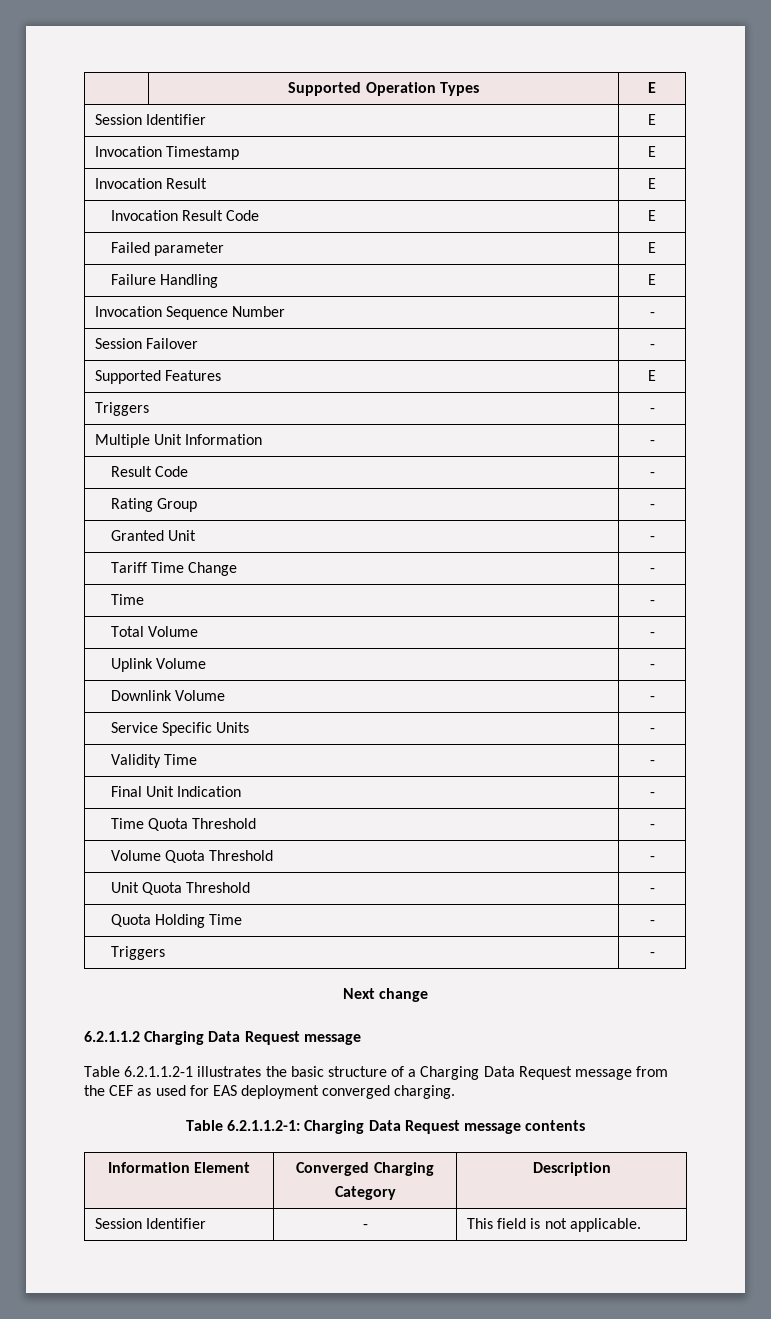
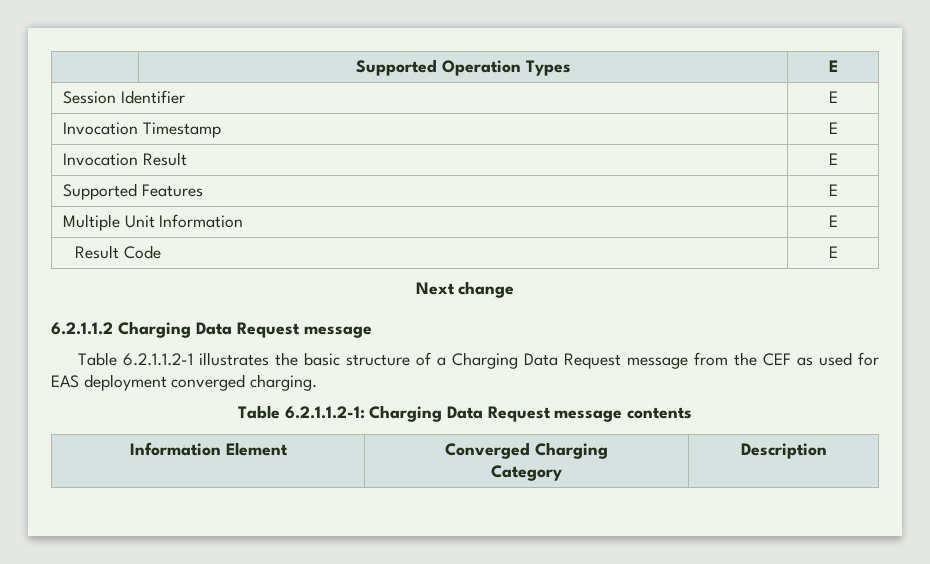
[110,210,260,221] [648,210,656,221] [110,242,224,256] [648,242,656,253] [110,274,218,288] [648,274,656,285] [94,306,286,320] [649,312,655,317] [94,338,199,349] [649,344,655,349] // Invocation Result Code | E // Failed parameter | E // Failure Handling | E // Invocation Sequence Number | - // Session Failover | - -> (838, 159) none
[94,402,149,416] [649,408,655,413] // Triggers | - -> (838, 190) none
[649,440,655,445] [110,466,188,477] [649,472,655,477] [110,498,197,512] [649,504,655,509] [110,530,196,541] [649,536,655,541] [110,562,238,576] [649,568,655,573] [110,594,144,605] [649,600,655,605] [110,626,198,637] [649,632,655,637] [110,658,206,672] [649,664,655,669] [110,690,225,701] [649,696,655,701] [110,722,250,736] [649,728,655,733] [110,754,197,768] [649,760,655,765] [110,786,242,797] [649,792,655,797] [110,818,257,831] [649,824,655,829] [110,850,274,863] [649,856,655,861] [110,882,251,895] [649,888,655,893] [110,914,243,928] [649,920,655,925] [110,946,165,960] [649,952,655,957] - // Result Code | - // Rating Group | - // Granted Unit | - // Tariff Time Change | - // Time | - // Total Volume | - // Uplink Volume | - // Downlink Volume | - // Service Specific Units | - // Validity Time | - // Final Unit Indication | - // Time Quota Threshold | - // Volume Quota Threshold | - // Unit Quota Threshold | - // Quota Holding Time | - // Triggers | - -> [828,215,838,227] [75,245,161,259] [828,246,838,258] E // Result Code | E
[94,1218,207,1229] [362,1224,368,1229] [466,1218,641,1232] // Session Identifier | - | This field is not applicable. -> (827, 451) none

